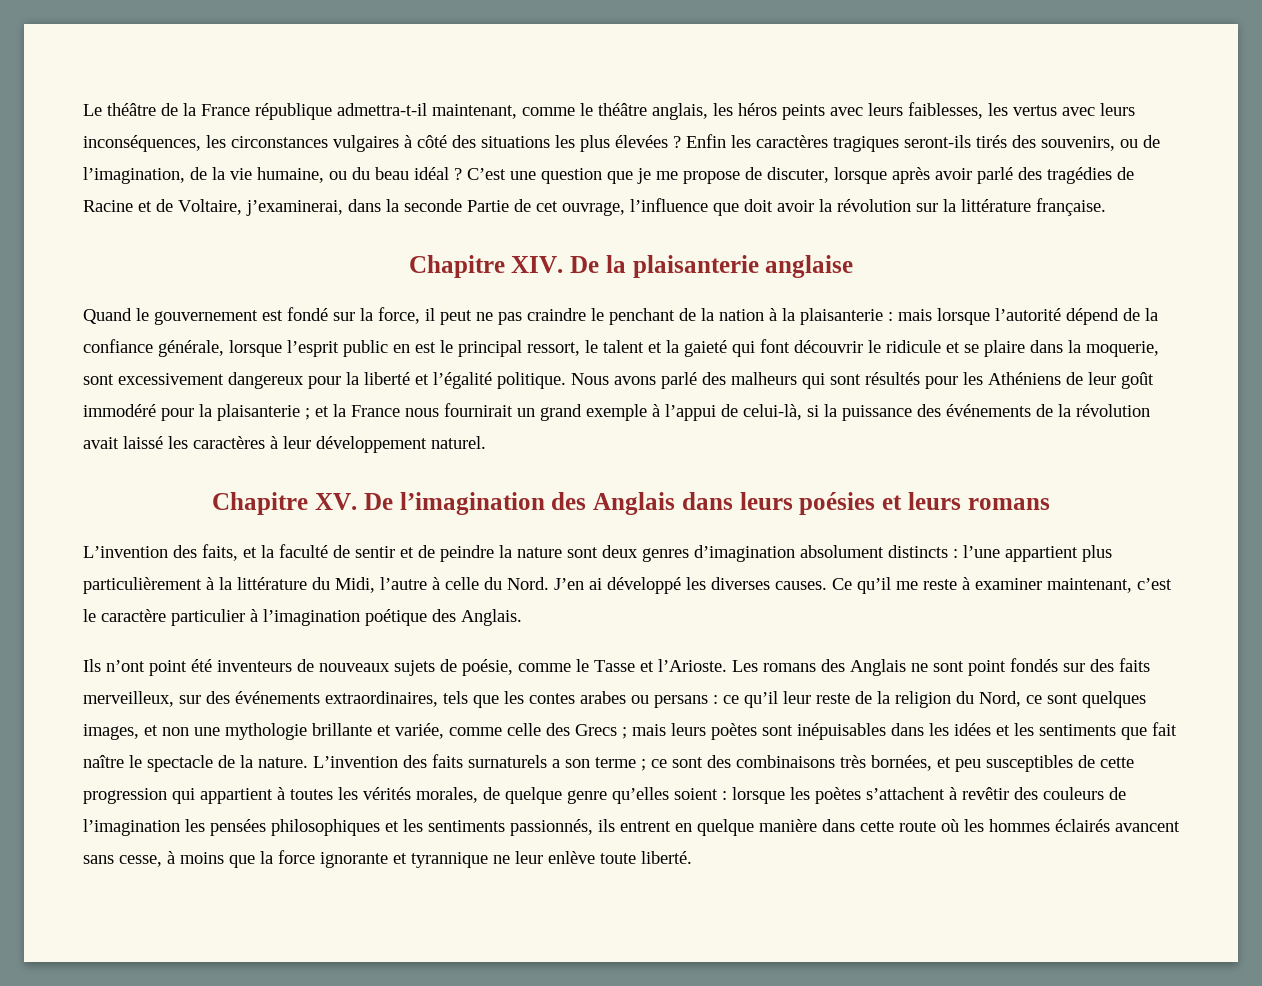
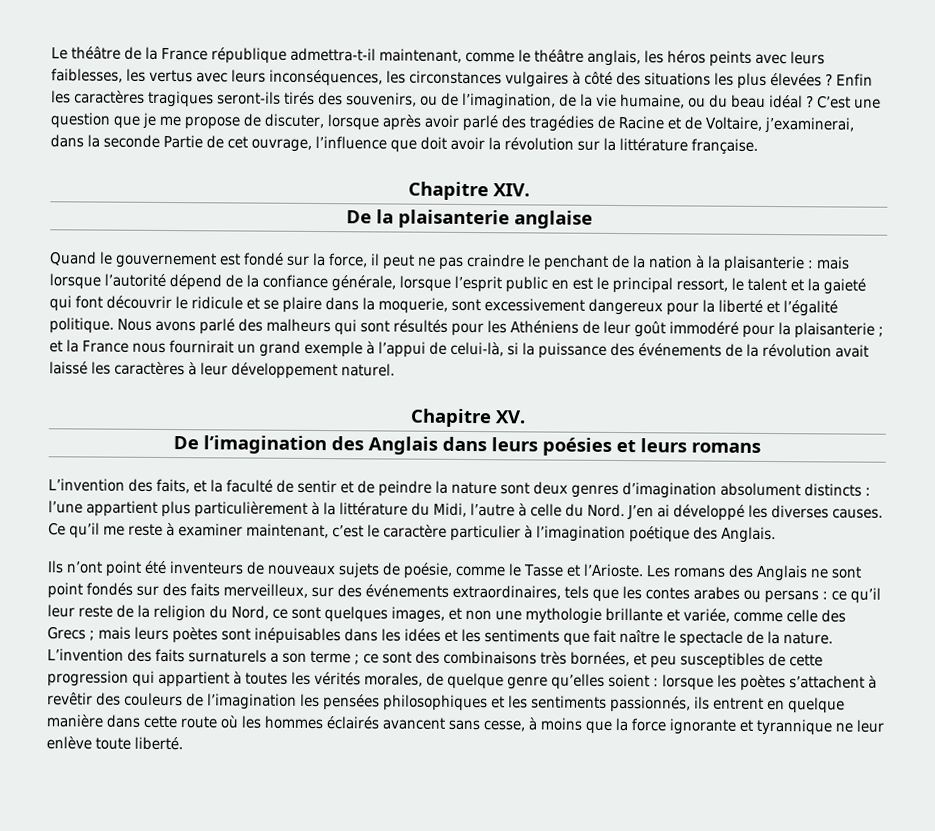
(564, 264) none -> (530, 190) //
(358, 501) none -> (526, 417) //

